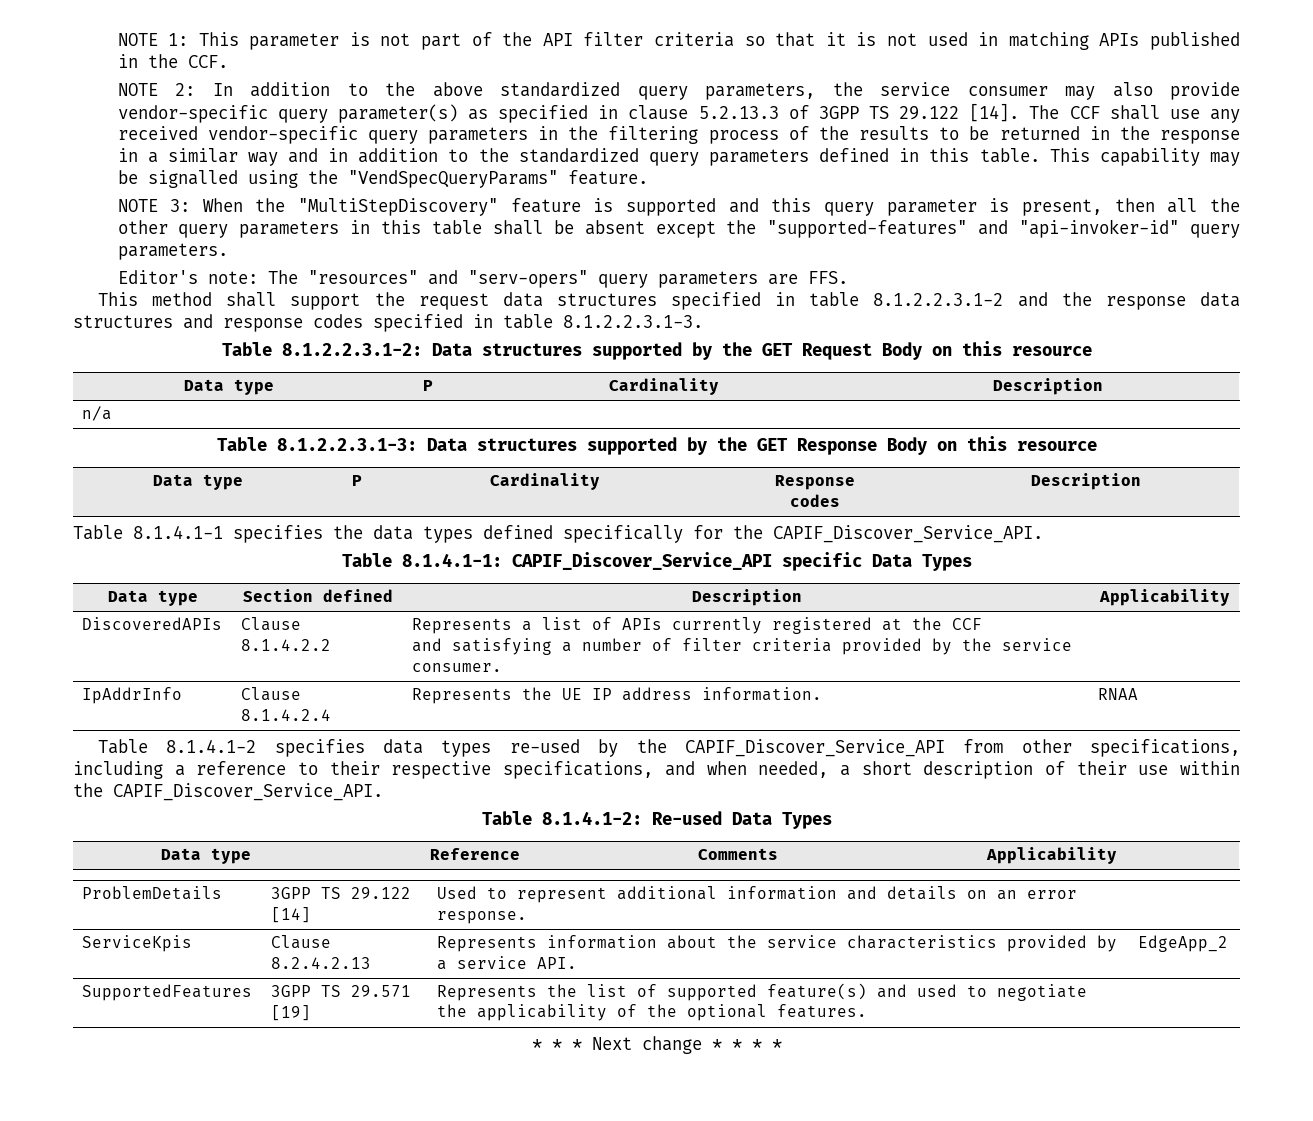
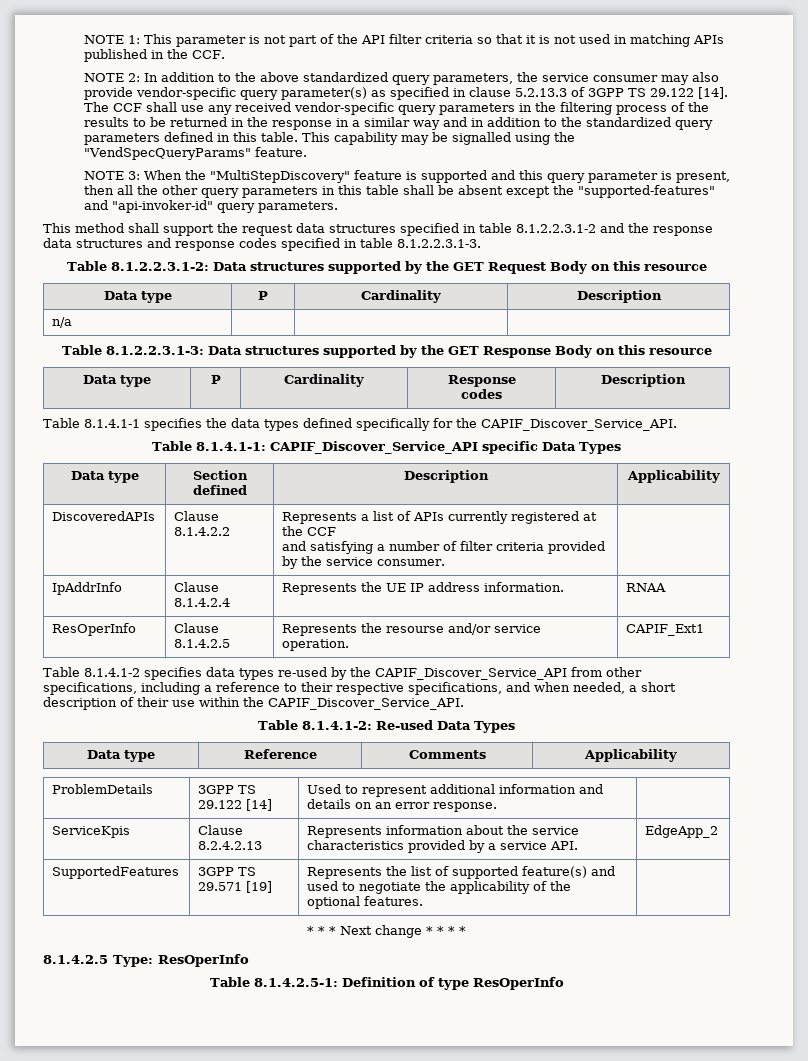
[117,270,848,288] // Editor's note: The "resources" and "serv-opers" query parameters are FFS. -> (338, 207) none
(1139, 694) none -> [52,623,137,636] [174,623,220,633] [174,639,231,648] [282,623,542,636] [282,639,350,651] [626,624,705,636] // ResOperInfo | Clause 8.1.4.2.5 | Represents the resourse and/or service operation. | CAPIF_Ext1
(782, 1044) none -> [43,954,249,967] [209,977,564,990] // 8.1.4.2.5 Type: ResOperInfo // Table 8.1.4.2.5-1: Definition of type ResOperInfo

